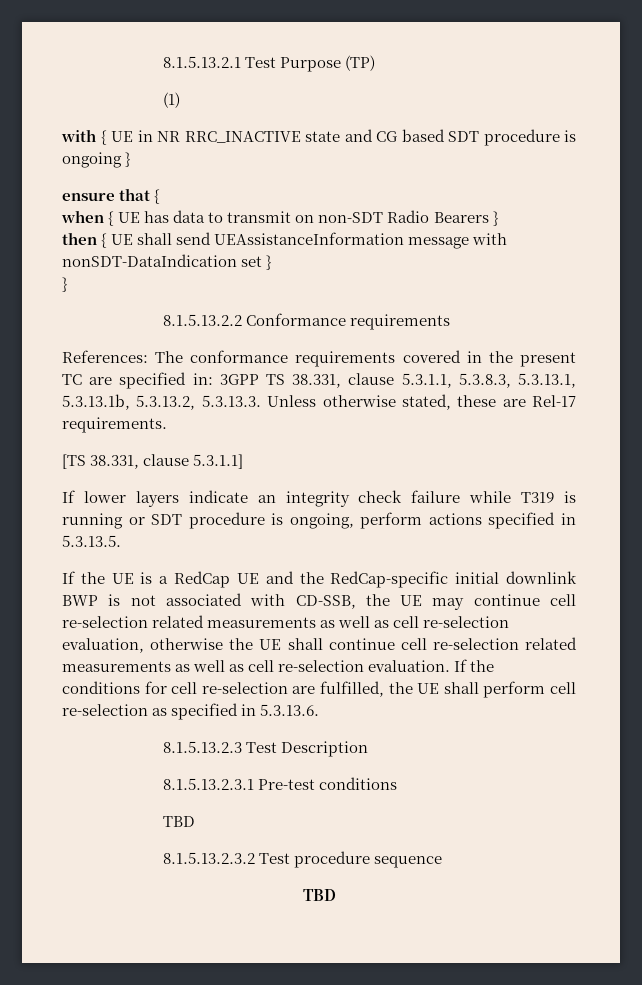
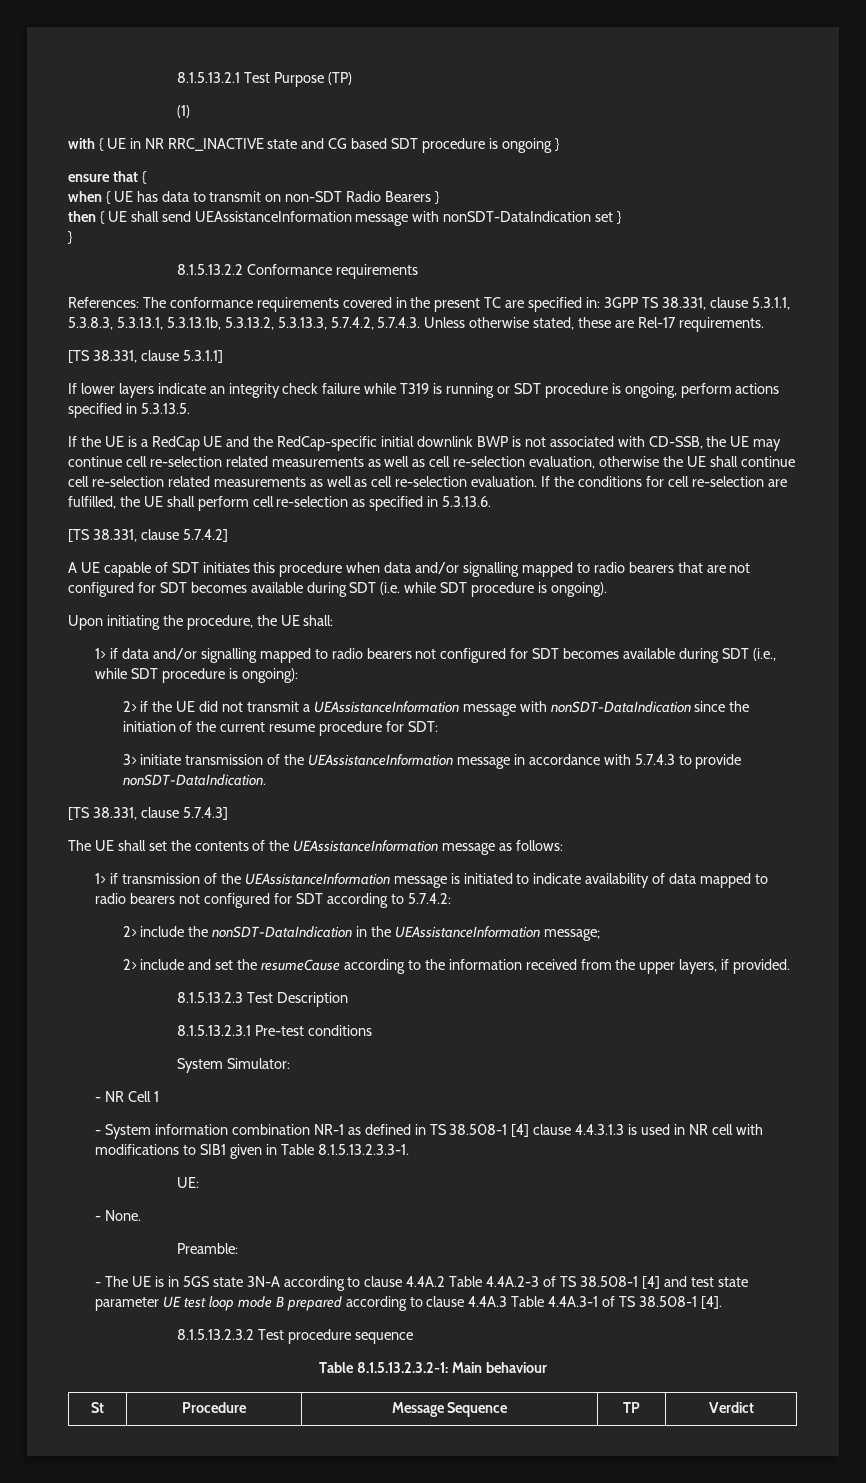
[201,395,261,407] 5.3.13.3. -> [277,317,421,330] 5.3.13.3, 5.7.4.2, 5.7.4.3.
(320, 710) none -> [68,529,228,542] [68,562,751,577] [68,582,607,597] [68,615,334,630] [95,648,776,663] [95,668,298,683] [122,701,750,716] [122,721,438,736] [122,754,742,769] [122,774,266,786] [68,807,228,820] [68,840,564,855] [95,873,768,888] [95,893,451,908] [122,926,600,941] [122,959,791,974] // [TS 38.331, clause 5.7.4.2] // A UE capable of SDT initiates this procedure when data and/or signalling mapped to radio bearers that are not configured for SDT becomes available during SDT (i.e. while SDT procedure is ongoing). // Upon initiating the procedure, the UE shall: // 1> if data and/or signalling mapped to radio bearers not configured for SDT becomes available during SDT (i.e., while SDT procedure is ongoing): // 2> if the UE did not transmit a UEAssistanceInformation message with nonSDT-DataIndication since the initiation of the current resume procedure for SDT: // 3> initiate transmission of the UEAssistanceInformation message in accordance with 5.7.4.3 to provide nonSDT-DataIndication. // [TS 38.331, clause 5.7.4.3] // The UE shall set the contents of the UEAssistanceInformation message as follows: // 1> if transmission of the UEAssistanceInformation message is initiated to indicate availability of data mapped to radio bearers not configured for SDT according to 5.7.4.2: // 2> include the nonSDT-DataIndication in the UEAssistanceInformation message; // 2> include and set the resumeCause according to the information received from the upper layers, if provided.
[162,816,195,827] [162,851,442,868] [302,889,336,901] TBD // 8.1.5.13.2.3.2 Test procedure sequence // TBD -> [177,1058,290,1073] [95,1091,159,1102] [95,1124,763,1139] [95,1144,409,1159] [177,1177,200,1188] [95,1210,142,1221] [177,1243,239,1254] [95,1276,748,1291] [95,1296,722,1311] [177,1329,413,1344] [319,1362,547,1373] [91,1402,104,1413] [182,1402,247,1413] [391,1402,509,1417] [623,1402,640,1413] [708,1402,754,1413] System Simulator: // - NR Cell 1 // - System information combination NR-1 as defined in TS 38.508-1 [4] clause 4.4.3.1.3 is used in NR cell with modifications to SIB1 given in Table 8.1.5.13.2.3.3-1. // UE: // - None. // Preamble: // - The UE is in 5GS state 3N-A according to clause 4.4A.2 Table 4.4A.2-3 of TS 38.508-1 [4] and test state parameter UE test loop mode B prepared according to clause 4.4A.3 Table 4.4A.3-1 of TS 38.508-1 [4]. // 8.1.5.13.2.3.2 Test procedure sequence // Table 8.1.5.13.2.3.2-1: Main behaviour // St | Procedure | Message Sequence | TP | Verdict

